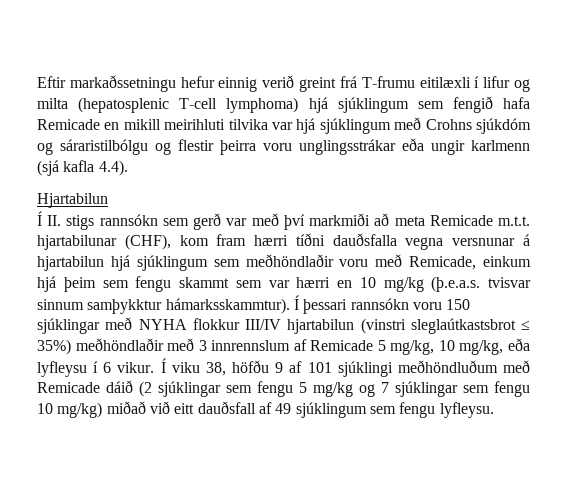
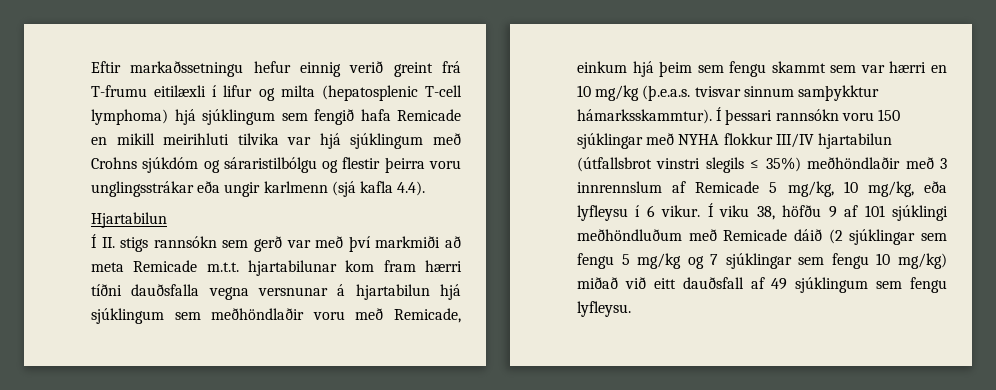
[124,234,171,250] (CHF), -> (337, 268) none
[360,318,516,334] (vinstri sleglaútkastsbrot -> [577,157,744,173] (útfallsbrot vinstri slegils

